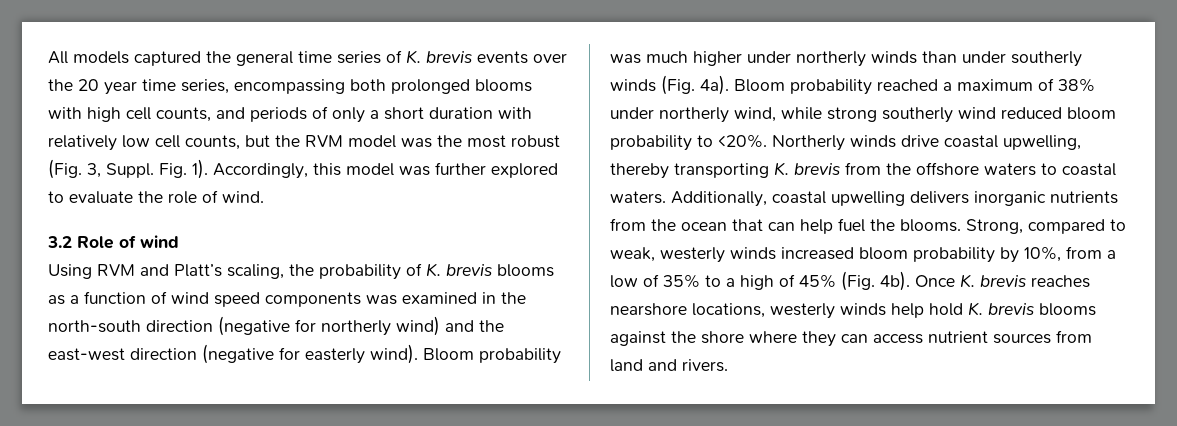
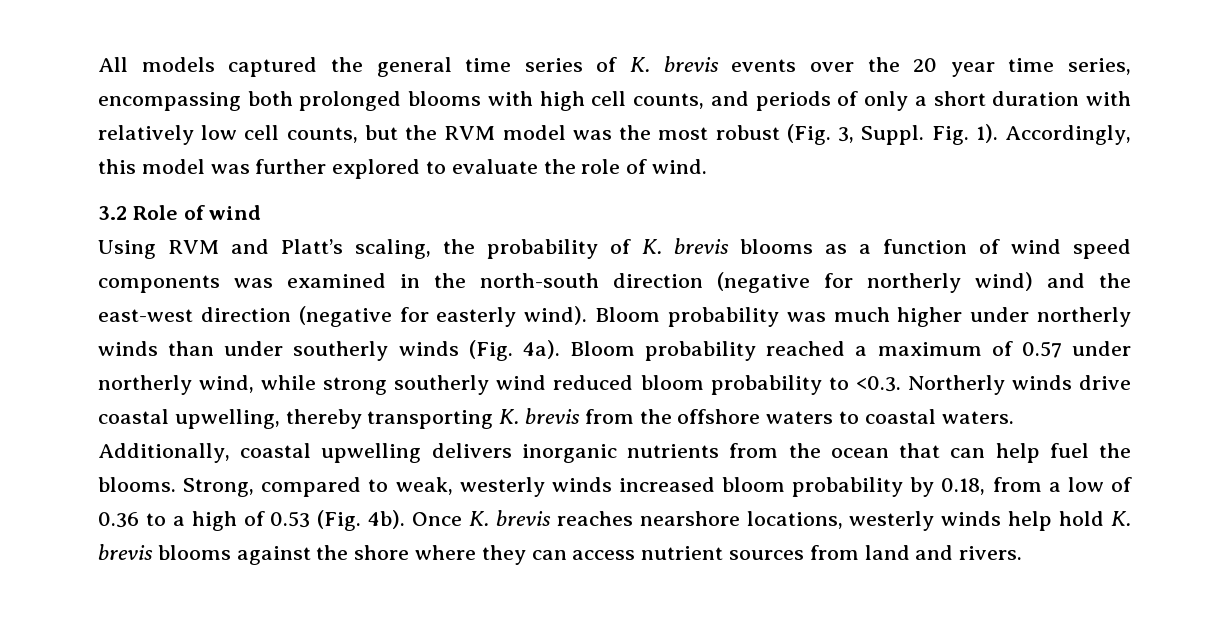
[1058,78,1095,92] 38% -> [1021,341,1062,358] 0.57
[718,134,767,148] <20%. -> [855,376,901,392] <0.3.
[1024,246,1061,262] 10%, -> [941,478,986,495] 0.18,
[663,274,700,288] 35% -> [98,512,139,528] 0.36
[799,274,836,288] 45% -> [270,511,311,528] 0.53

